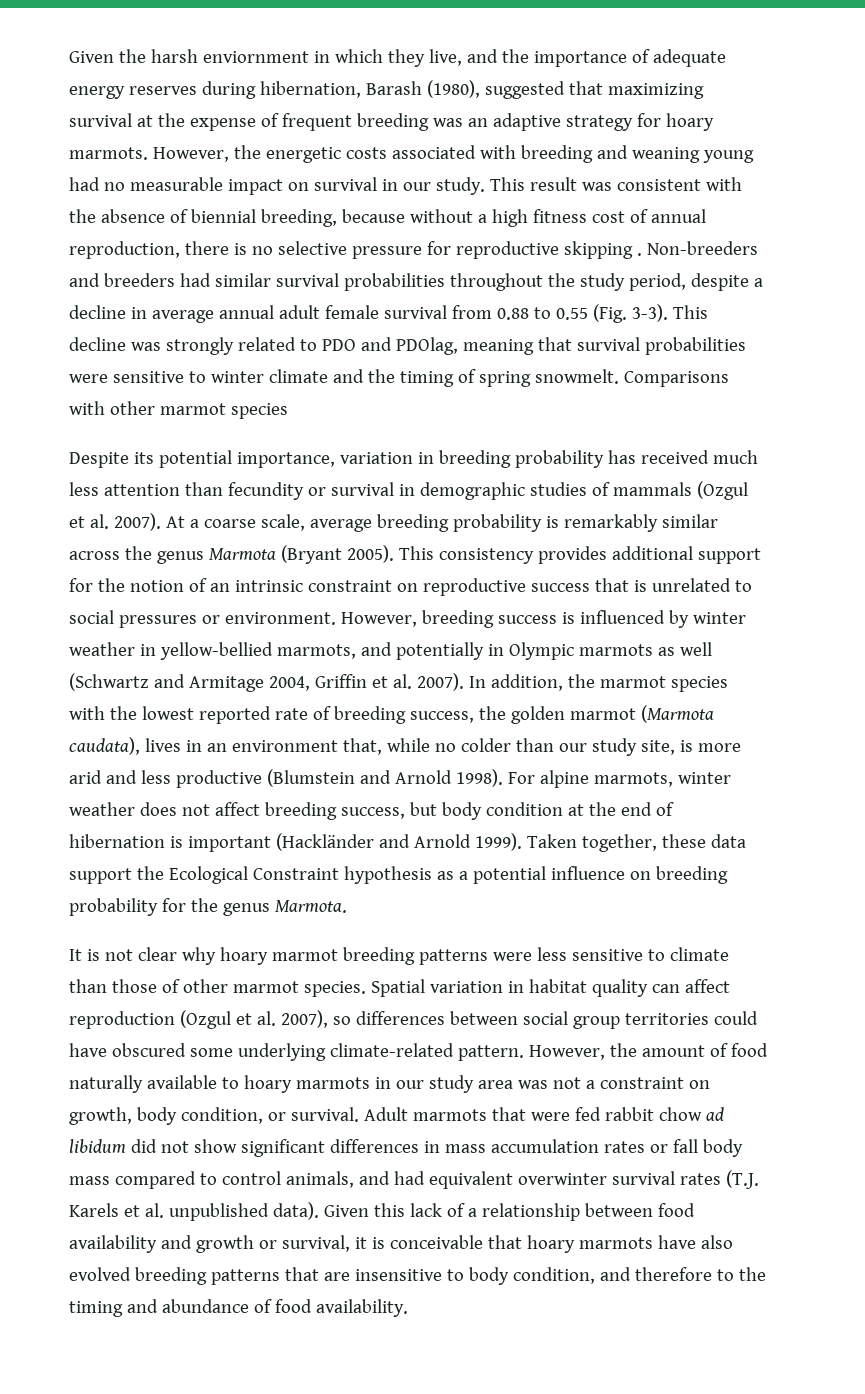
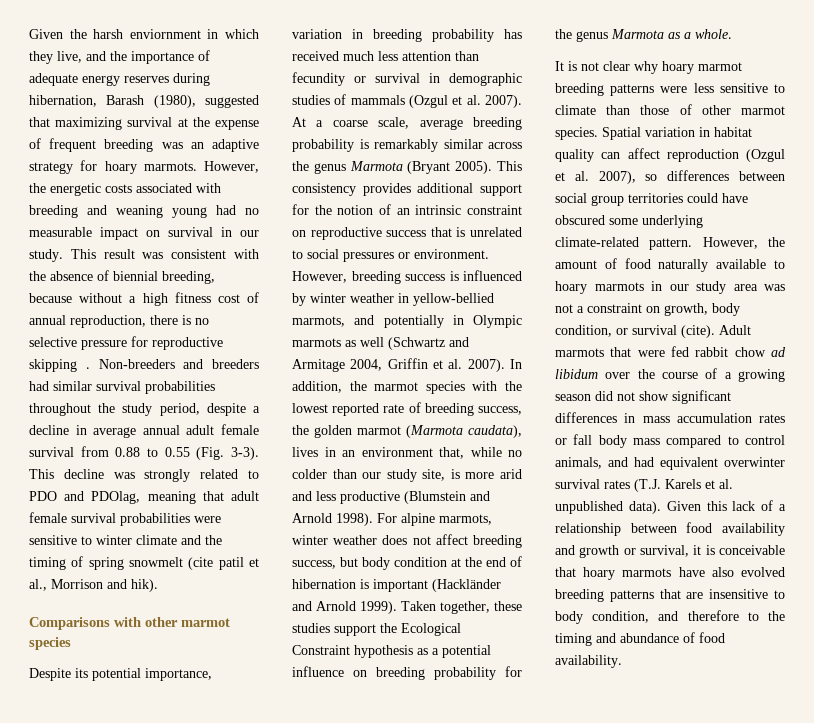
(572, 344) none -> [231,491,259,501] [29,512,67,523] adult female
[534,369,619,384] snowmelt. -> [129,557,259,570] [29,579,158,592] snowmelt (cite patil et al., Morrison and hik). //
[710,834,746,848] data -> [292,623,330,633] studies
[274,900,347,913] Marmota. -> [611,29,732,39] Marmota as a whole.
[290,1107,359,1122] survival. -> [632,325,715,338] survival (cite).
(126, 1146) none -> [605,368,785,382] [555,394,591,401] over the course of a growing season

